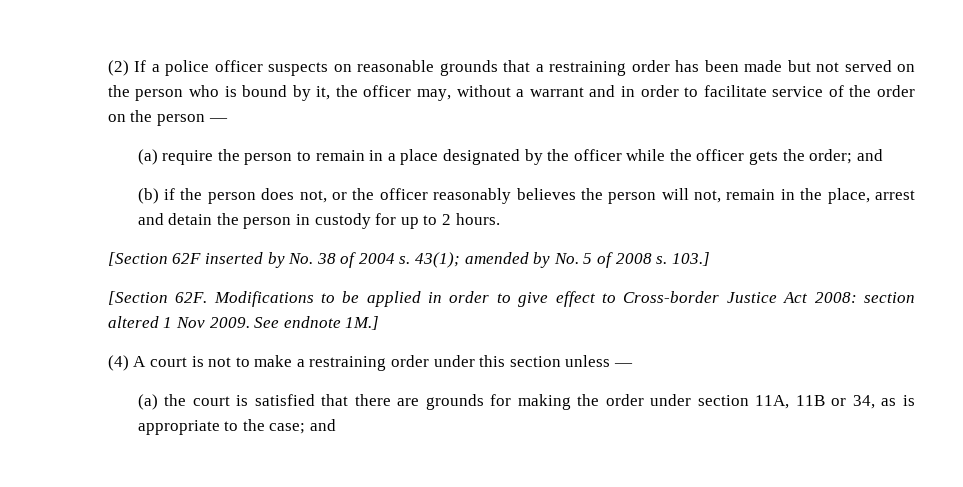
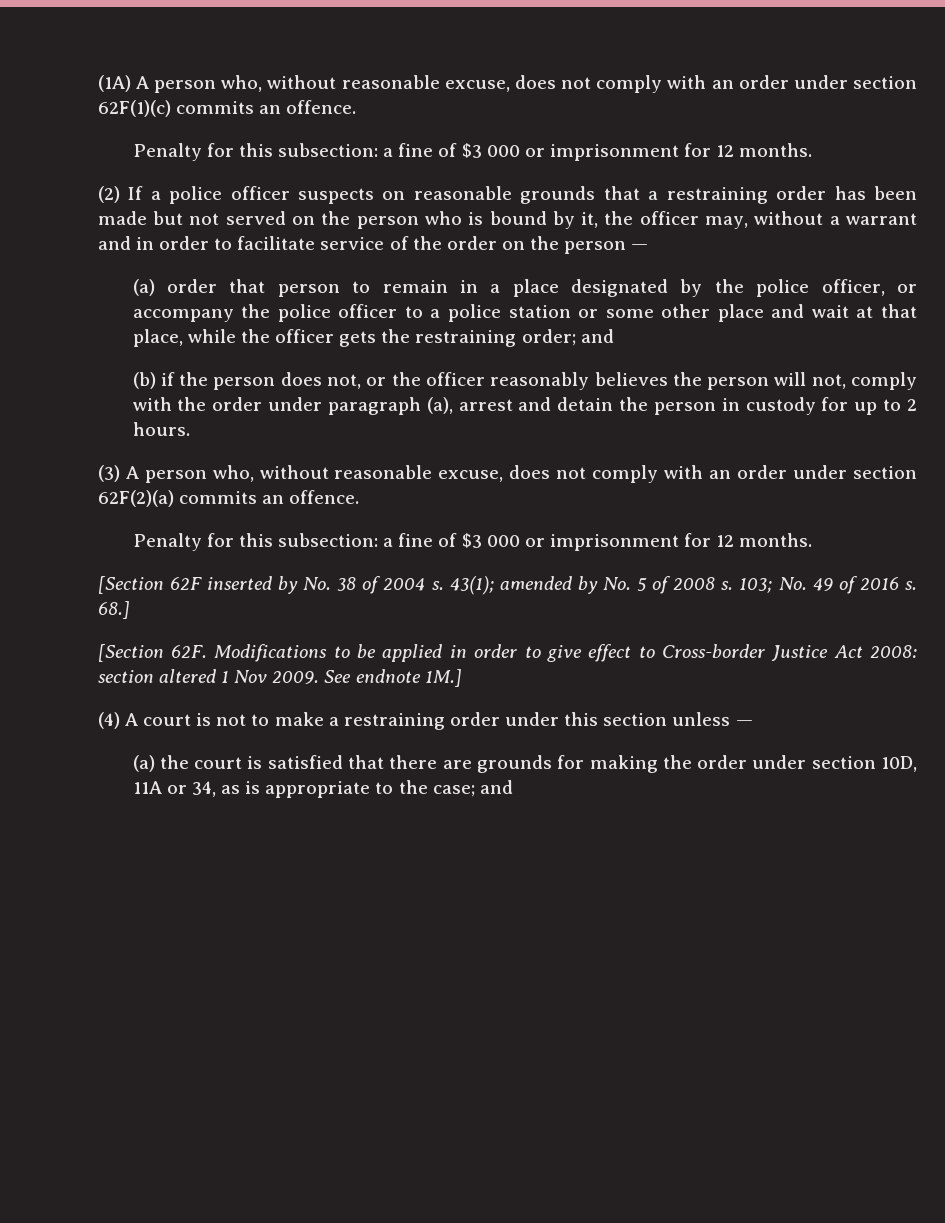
(107, 68) none -> [97,75,917,93] [97,100,357,117] [132,143,813,161] (1A) A person who, without reasonable excuse, does not comply with an order under section 62F(1)(c) commits an offence. // Penalty for this subsection: a fine of $3 000 or imprisonment for 12 months. //
[162,149,240,165] require the -> [166,279,266,293] order that
[573,149,622,161] officer -> [756,279,917,297] [132,304,917,322] [132,329,183,347] police officer, or accompany the police officer to a police station or some other place and wait at that place,
(805, 155) none -> [415,330,517,347] restraining
[726,188,870,204] remain in the place, -> [850,372,917,390] [132,397,453,415] comply with the order under paragraph (a),
(500, 219) none -> [97,465,917,483] [97,490,360,507] [132,533,813,551] // (3) A person who, without reasonable excuse, does not comply with an order under section 62F(2)(a) commits an offence. // Penalty for this subsection: a fine of $3 000 or imprisonment for 12 months.
[671,252,710,266] 103.] -> [739,576,918,594] [97,601,130,619] 103; No. 49 of 2016 s. 68.]
[755,395,825,409] 11A, 11B -> [880,756,917,772] [132,781,162,794] 10D, 11A

